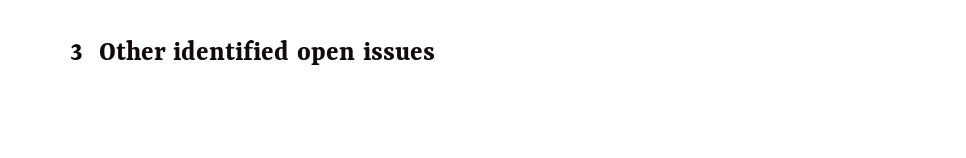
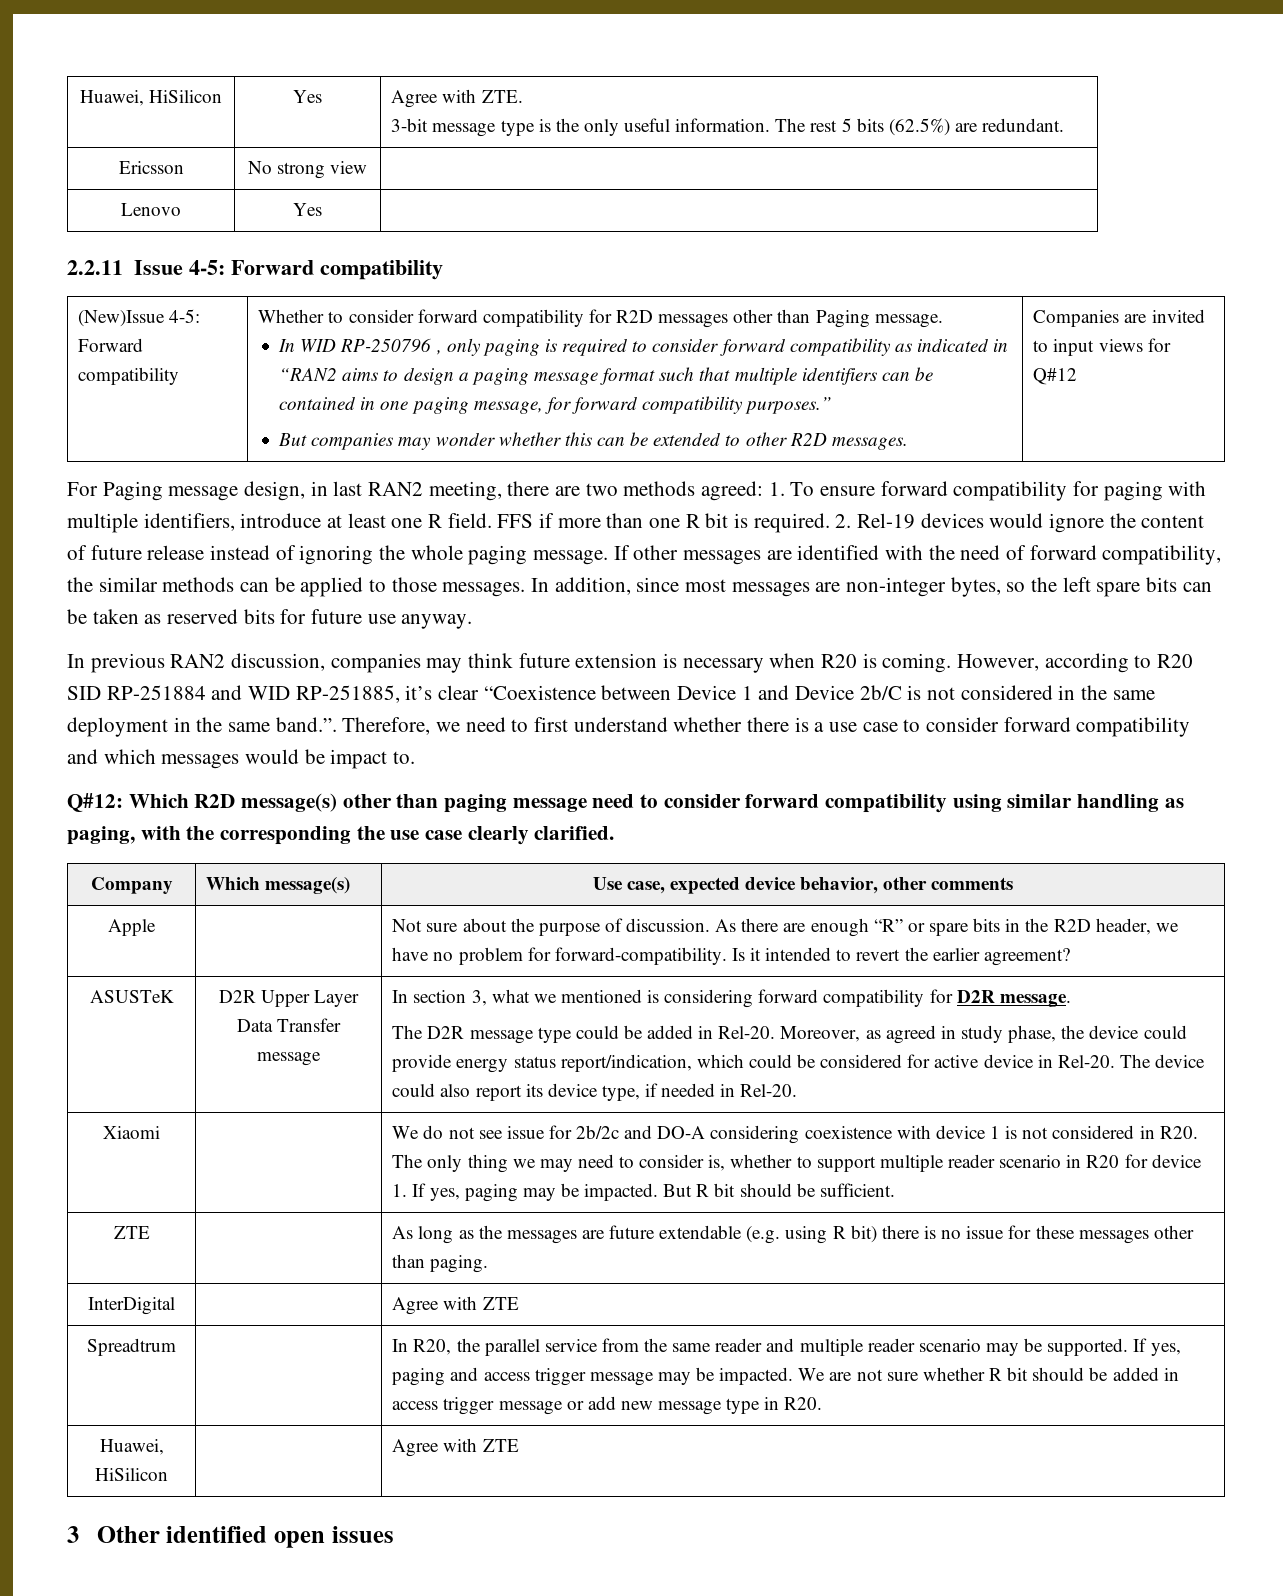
(70, 52) none -> [79,90,223,106] [293,90,322,103] [391,89,523,108] [391,118,1065,137] [118,161,184,174] [247,161,368,179] [121,203,181,216] [293,203,322,216] [67,260,443,280] [78,309,201,327] [78,338,144,352] [78,367,180,385] [258,309,943,328] [278,338,1009,356] [279,367,933,385] [279,396,833,414] [278,432,908,450] [1033,309,1205,327] [1033,338,1171,356] [1033,368,1078,385] [67,481,1207,501] [67,513,1205,533] [67,545,1222,565] [67,577,1212,597] [67,609,473,629] [67,653,1194,673] [67,685,1155,703] [67,717,1191,737] [67,749,416,769] [67,793,1184,813] [67,826,615,845] [90,877,173,894] [206,877,351,894] [592,877,1014,894] [108,919,156,936] [392,918,1179,937] [392,947,1070,966] [89,990,174,1003] [218,990,360,1007] [236,1018,342,1032] [257,1052,321,1066] [392,989,1071,1008] [392,1025,1187,1044] [392,1054,1206,1073] [392,1083,798,1101] [103,1126,160,1139] [392,1125,1198,1144] [392,1154,1202,1173] [392,1183,895,1202] [113,1226,150,1239] [392,1225,1194,1244] [392,1254,489,1273] [88,1297,175,1315] [392,1296,519,1315] [87,1338,176,1356] [392,1338,1181,1356] [392,1367,1179,1386] [392,1396,823,1415] [99,1439,164,1455] [95,1468,168,1481] [392,1438,519,1457] Huawei, HiSilicon | Yes | Agree with ZTE. // 3-bit message type is the only useful information. The rest 5 bits (62.5%) are redundant. // Ericsson | No strong view | // Lenovo | Yes | // 2.2.11 Issue 4-5: Forward compatibility // (New)Issue 4-5: Forward compatibility | Whether to consider forward compatibility for R2D messages other than Paging message. // In WID RP-250796 , only paging is required to consider forward compatibility as indicated in “RAN2 aims to design a paging message format such that multiple identifiers can be contained in one paging message, for forward compatibility purposes.” // But companies may wonder whether this can be extended to other R2D messages. | Companies are invited to input views for Q#12 // For Paging message design, in last RAN2 meeting, there are two methods agreed: 1. To ensure forward compatibility for paging with multiple identifiers, introduce at least one R field. FFS if more than one R bit is required. 2. Rel-19 devices would ignore the content of future release instead of ignoring the whole paging message. If other messages are identified with the need of forward compatibility, the similar methods can be applied to those messages. In addition, since most messages are non-integer bytes, so the left spare bits can be taken as reserved bits for future use anyway. // In previous RAN2 discussion, companies may think future extension is necessary when R20 is coming. However, according to R20 SID RP-251884 and WID RP-251885, it’s clear “Coexistence between Device 1 and Device 2b/C is not considered in the same deployment in the same band.”. Therefore, we need to first understand whether there is a use case to consider forward compatibility and which messages would be impact to. // Q#12: Which R2D message(s) other than paging message need to consider forward compatibility using similar handling as paging, with the corresponding the use case clearly clarified. // Company | Which message(s) | Use case, expected device behavior, other comments // Apple | | Not sure about the purpose of discussion. As there are enough “R” or spare bits in the R2D header, we have no problem for forward-compatibility. Is it intended to revert the earlier agreement? // ASUSTeK | D2R Upper Layer Data Transfer message | In section 3, what we mentioned is considering forward compatibility for D2R message. // The D2R message type could be added in Rel-20. Moreover, as agreed in study phase, the device could provide energy status report/indication, which could be considered for active device in Rel-20. The device could also report its device type, if needed in Rel-20. // Xiaomi | | We do not see issue for 2b/2c and DO-A considering coexistence with device 1 is not considered in R20. The only thing we may need to consider is, whether to support multiple reader scenario in R20 for device 1. If yes, paging may be impacted. But R bit should be sufficient. // ZTE | | As long as the messages are future extendable (e.g. using R bit) there is no issue for these messages other than paging. // InterDigital | | Agree with ZTE // Spreadtrum | | In R20, the parallel service from the same reader and multiple reader scenario may be supported. If yes, paging and access trigger message may be impacted. We are not sure whether R bit should be added in access trigger message or add new message type in R20. // Huawei, HiSilicon | | Agree with ZTE //

